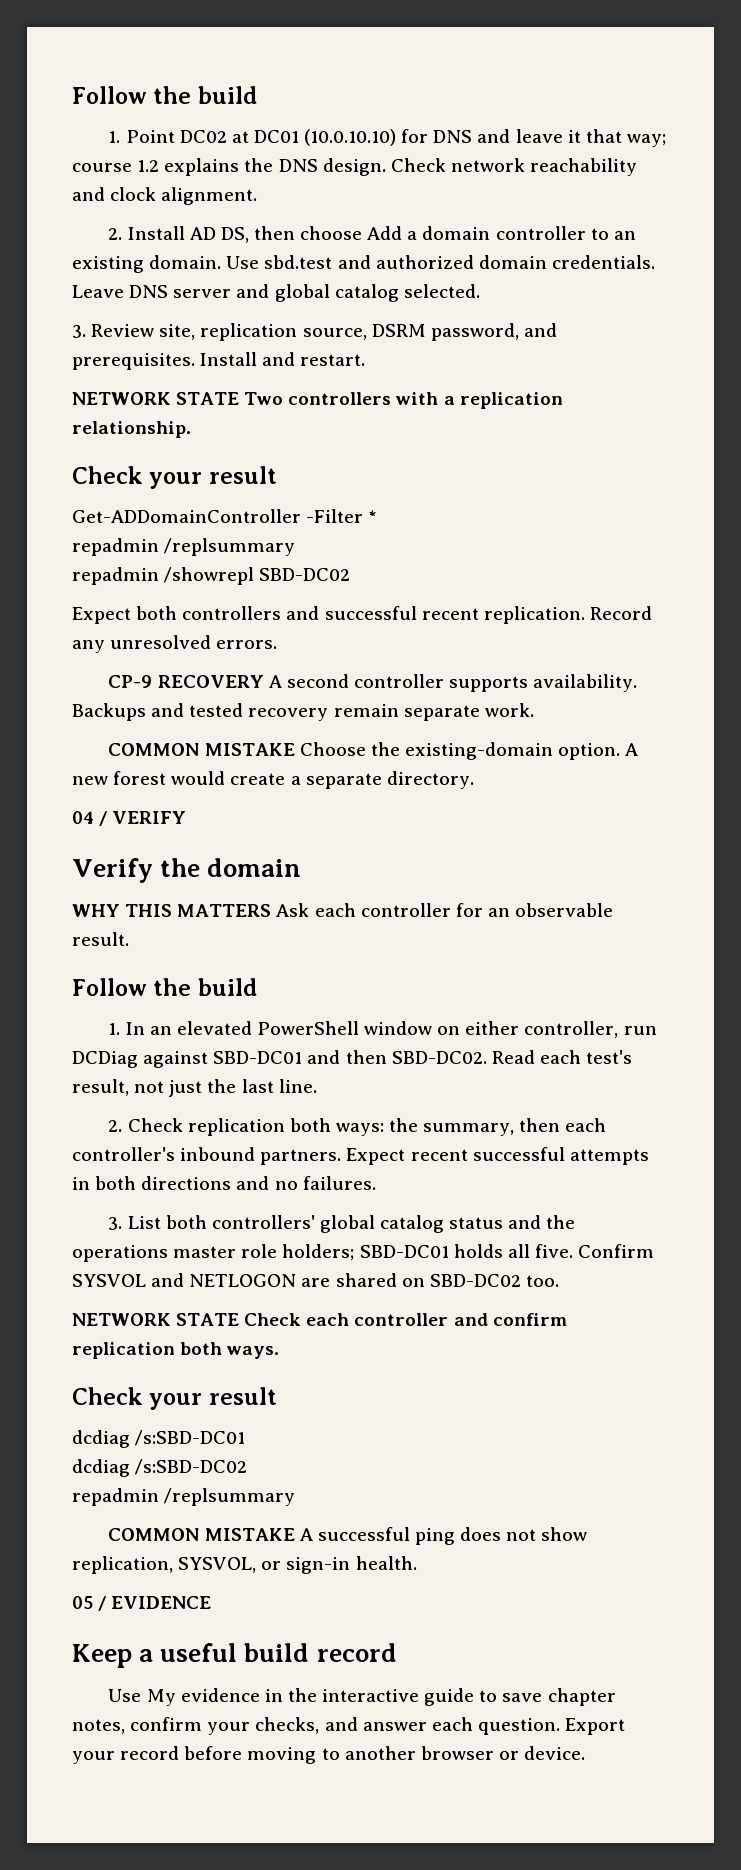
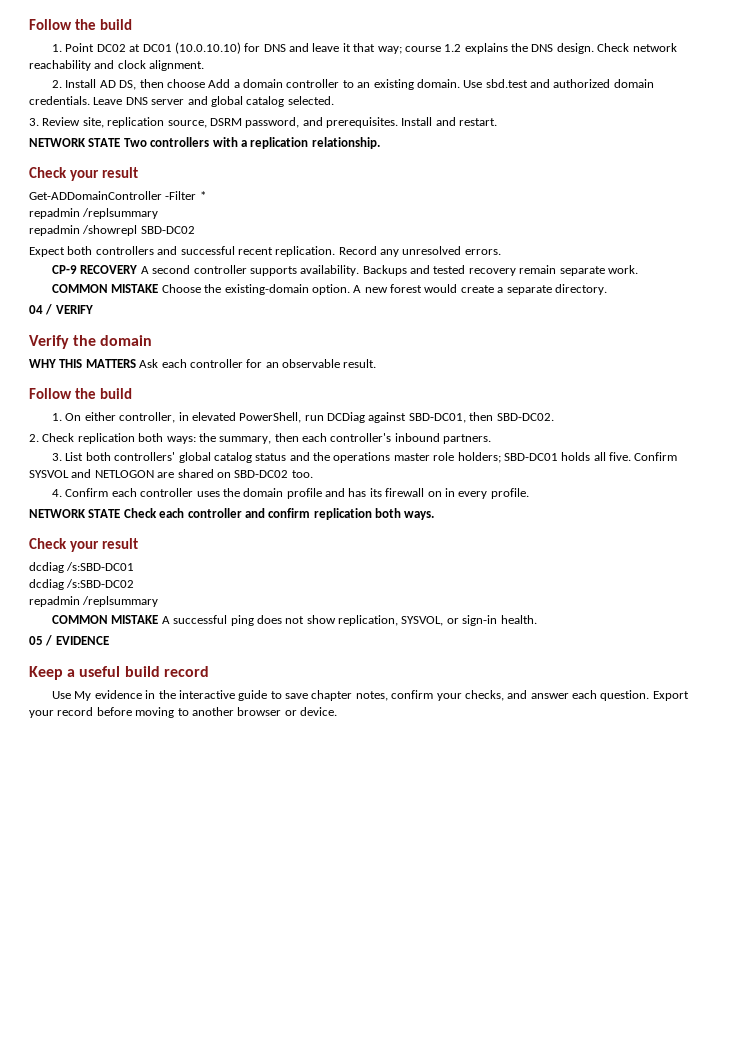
[125,1021,619,1038] In an elevated PowerShell window on either controller, -> [65,412,302,423] On either controller, in elevated PowerShell,
[213,1050,341,1064] SBD-DC01 and -> [408,413,466,423] SBD-DC01,
[491,1050,633,1064] [72,1079,317,1097] Read each test's result, not just the last line. -> (554, 417) none
[346,1147,649,1165] [72,1176,376,1190] Expect recent successful attempts in both directions and no failures. -> (492, 439) none
(559, 1281) none -> [52,488,529,499] // 4. Confirm each controller uses the domain profile and has its firewall on in every profile.

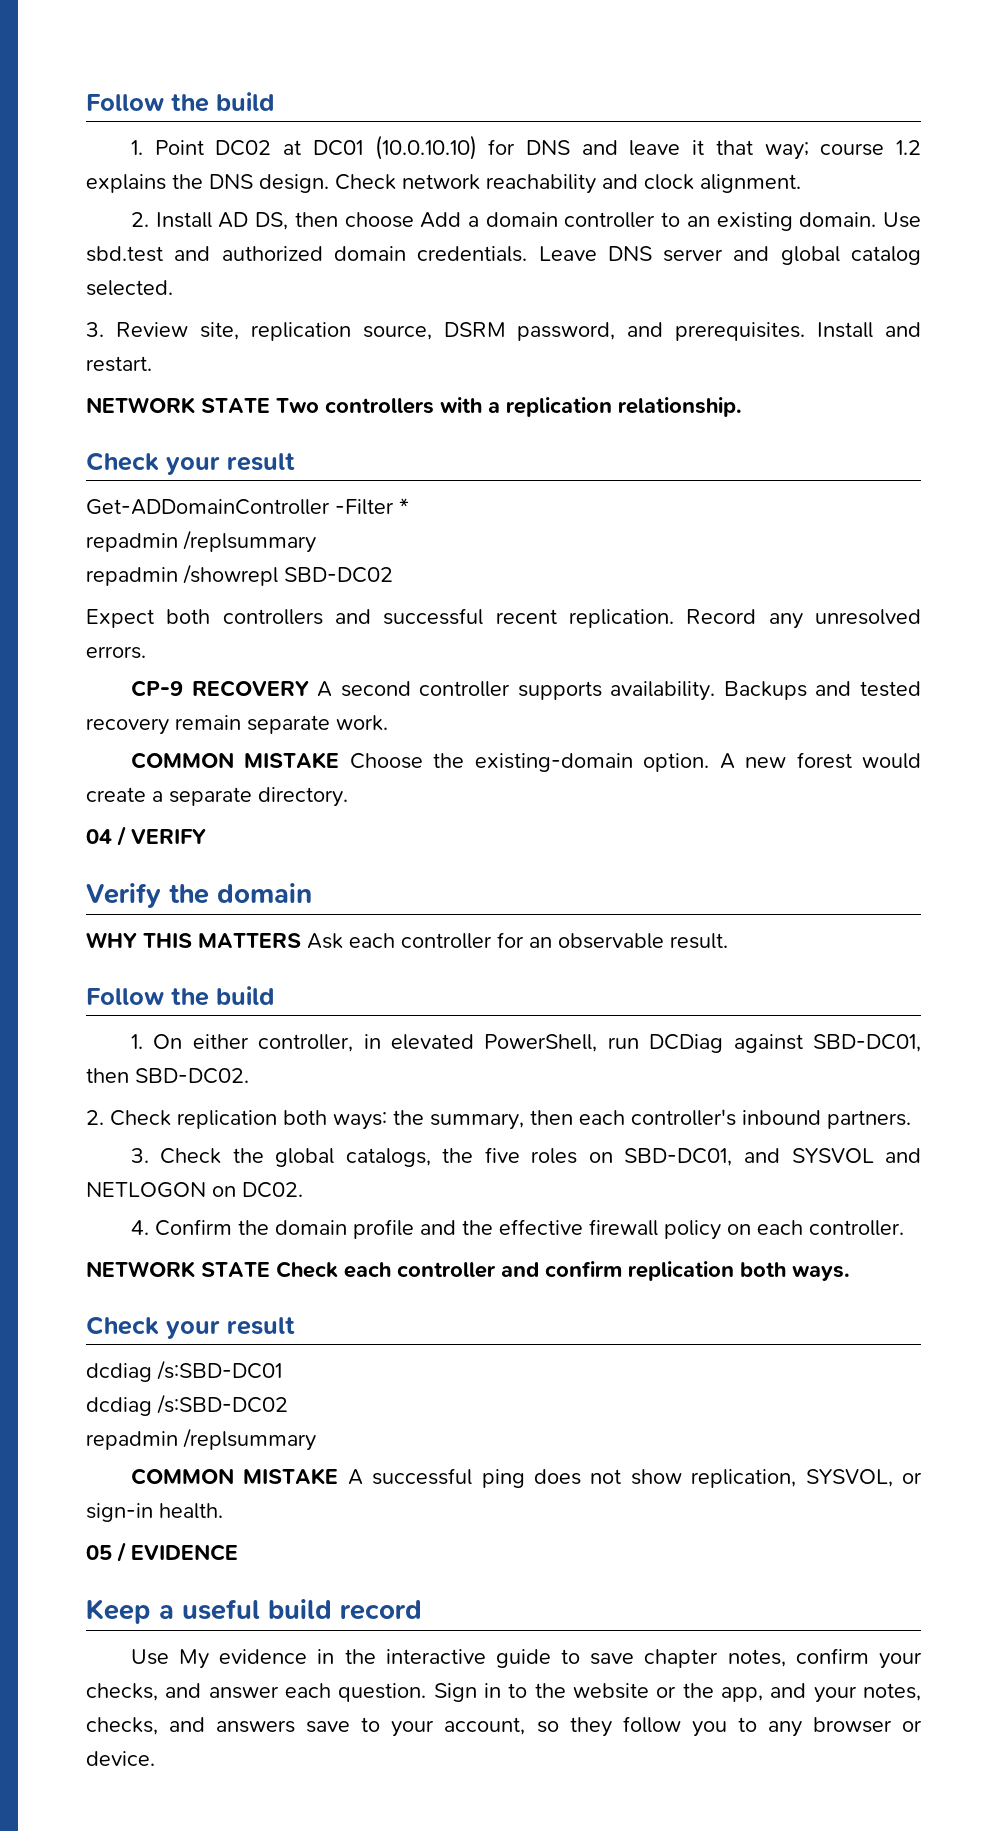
[65,452,678,463] [29,469,313,478] List both controllers' global catalog status and the operations master role holders; SBD-DC01 holds all five. Confirm SYSVOL and NETLOGON are shared on SBD-DC02 too. -> [160,1147,921,1167] [86,1182,303,1198] Check the global catalogs, the five roles on SBD-DC01, and SYSVOL and NETLOGON on DC02.
[111,488,220,497] each controller uses -> (232, 1227) none
[348,488,529,499] has its firewall on in every profile. -> [461,1219,904,1240] the effective firewall policy on each controller.
[652,691,689,701] [29,707,234,718] Export your record before moving to another -> [433,1683,922,1703] [86,1716,802,1737] Sign in to the website or the app, and your notes, checks, and answers save to your account, so they follow you to any

